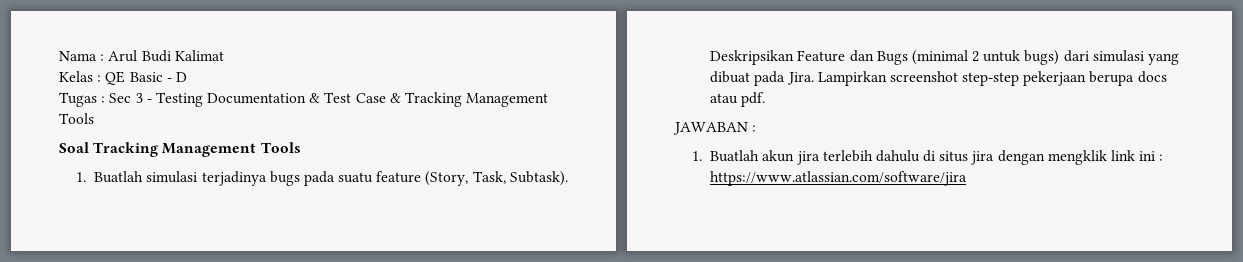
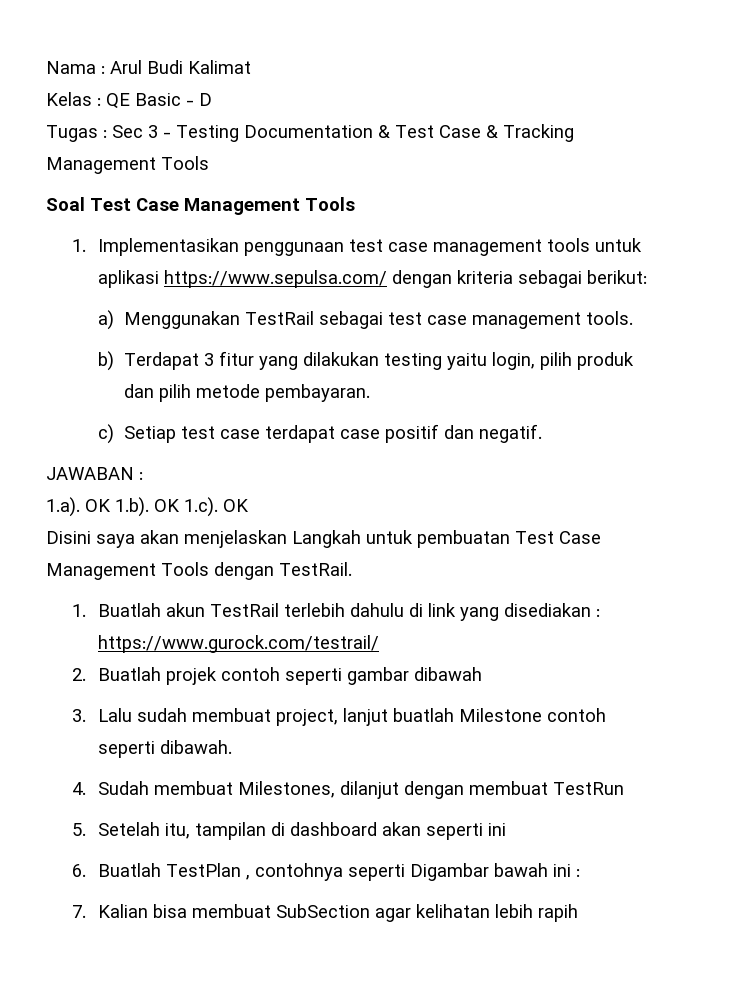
[93,142,159,157] Tracking -> [90,198,179,211] Test Case
[94,171,568,186] [710,50,1180,65] [710,71,1167,86] [710,92,766,107] [673,122,757,135] Buatlah simulasi terjadinya bugs pada suatu feature (Story, Task, Subtask). Deskripsikan Feature dan Bugs (minimal 2 untuk bugs) dari simulasi yang dibuat pada Jira. Lampirkan screenshot step-step pekerjaan berupa docs atau pdf. // JAWABAN : -> [97,238,642,256] [97,270,647,288] [97,310,633,330] [97,351,634,371] [123,384,370,402] [97,424,542,444] [46,467,143,480] [46,497,249,517] [46,530,601,548] [46,562,352,580] Implementasikan penggunaan test case management tools untuk aplikasi https://www.sepulsa.com/ dengan kriteria sebagai berikut: // a) Menggunakan TestRail sebagai test case management tools. // b) Terdapat 3 fitur yang dilakukan testing yaitu login, pilih produk dan pilih metode pembayaran. // c) Setiap test case terdapat case positif dan negatif. // JAWABAN : // 1.a). OK 1.b). OK 1.c). OK // Disini saya akan menjelaskan Langkah untuk pembuatan Test Case Management Tools dengan TestRail.
[796,151,820,165] jira -> [209,603,279,617] TestRail
[939,150,1164,165] [710,171,968,186] situs jira dengan mengklik link ini : https://www.atlassian.com/software/jira -> [427,603,600,621] [97,635,379,653] [71,667,482,685] [71,708,606,726] [97,740,232,758] [71,781,624,799] [71,822,506,840] [71,863,580,881] [71,904,578,922] link yang disediakan : https://www.gurock.com/testrail/ // 2. Buatlah projek contoh seperti gambar dibawah // 3. Lalu sudah membuat project, lanjut buatlah Milestone contoh seperti dibawah. // 4. Sudah membuat Milestones, dilanjut dengan membuat TestRun // 5. Setelah itu, tampilan di dashboard akan seperti ini // 6. Buatlah TestPlan , contohnya seperti Digambar bawah ini : // 7. Kalian bisa membuat SubSection agar kelihatan lebih rapih

